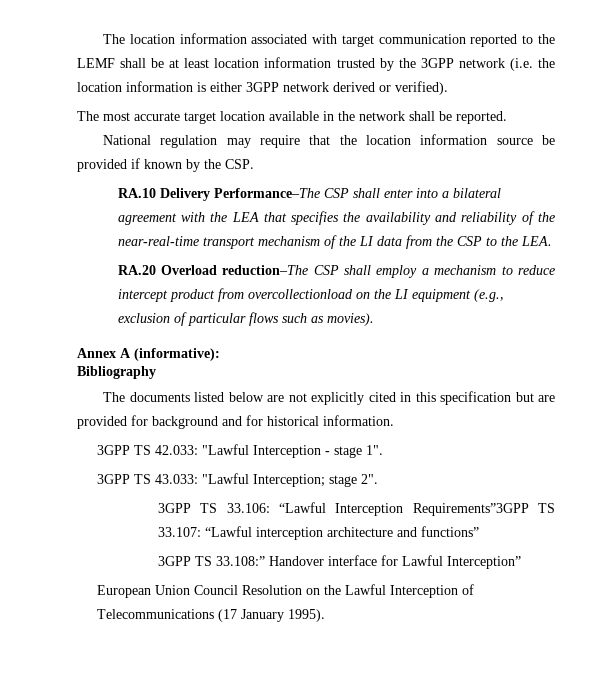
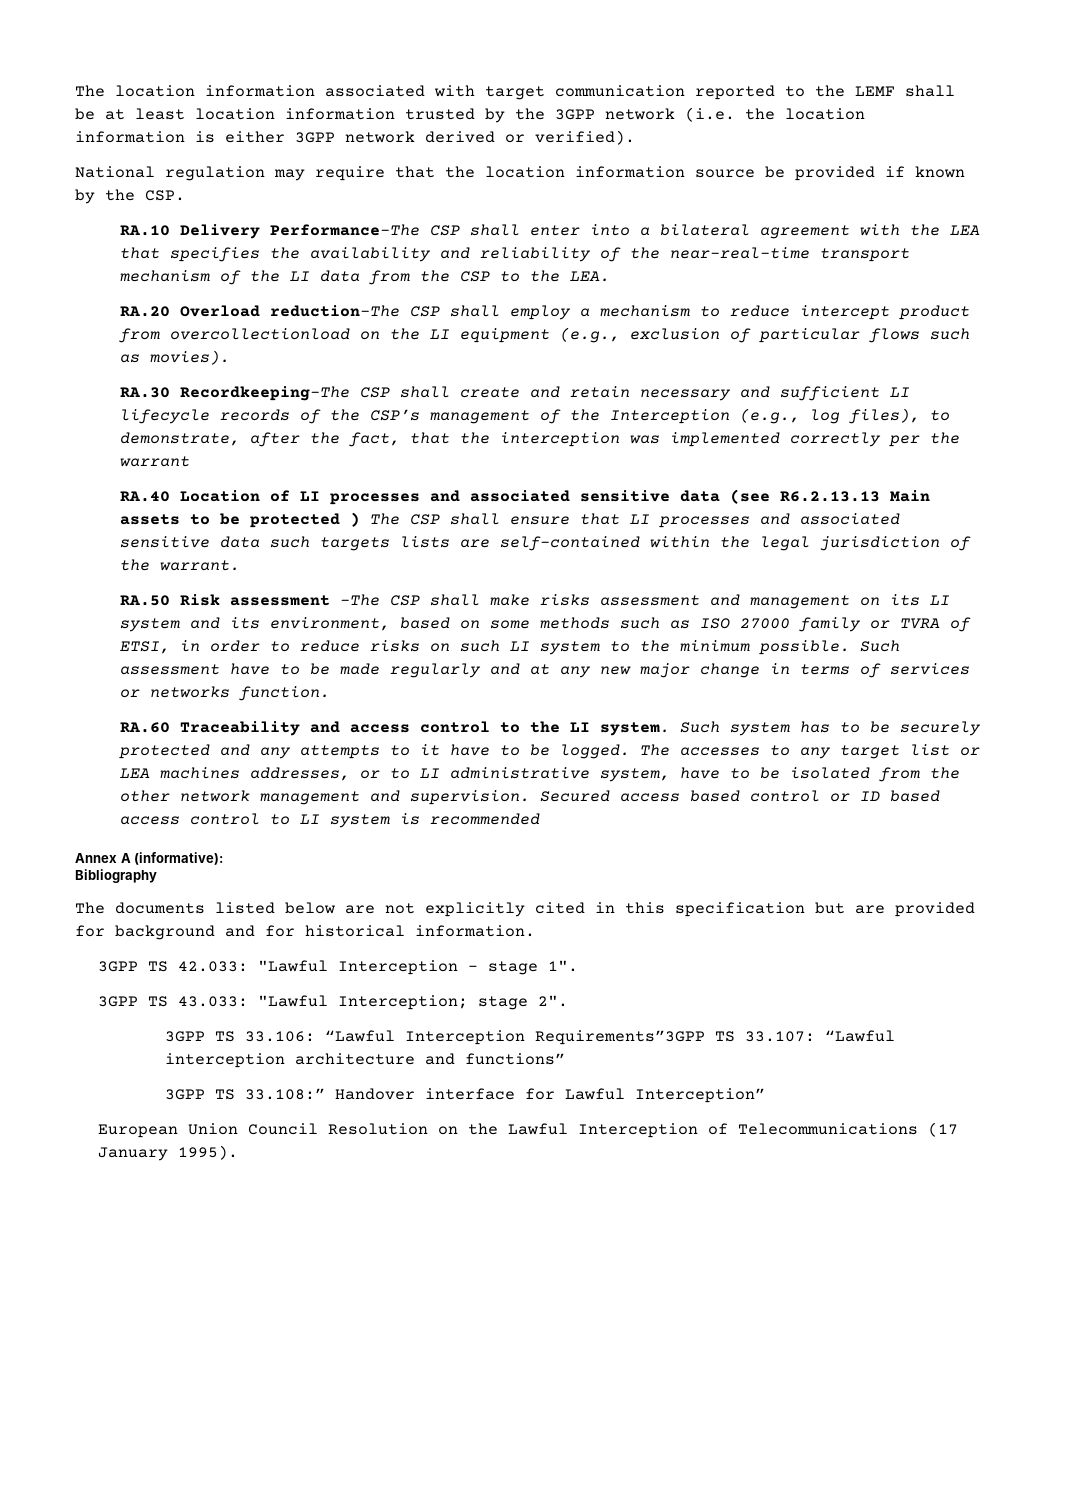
[77,111,507,124] // The most accurate target location available in the network shall be reported. -> (635, 137) none
(374, 319) none -> [120,386,911,401] [120,408,951,424] [120,432,961,447] [120,456,191,467] [120,489,931,505] [120,512,901,528] [120,536,972,551] [120,559,241,571] [120,594,951,609] [120,617,972,632] [120,640,901,655] [120,663,971,678] [120,686,331,701] [120,721,982,736] [119,744,981,759] [120,767,961,782] [120,790,941,805] [120,813,541,828] // RA.30 Recordkeeping–The CSP shall create and retain necessary and sufficient LI lifecycle records of the CSP’s management of the Interception (e.g., log files), to demonstrate, after the fact, that the interception was implemented correctly per the warrant // RA.40 Location of LI processes and associated sensitive data (see R6.2.13.13 Main assets to be protected ) The CSP shall ensure that LI processes and associated sensitive data such targets lists are self-contained within the legal jurisdiction of the warrant. // RA.50 Risk assessment -The CSP shall make risks assessment and management on its LI system and its environment, based on some methods such as ISO 27000 family or TVRA of ETSI, in order to reduce risks on such LI system to the minimum possible. Such assessment have to be made regularly and at any new major change in terms of services or networks function. // RA.60 Traceability and access control to the LI system. Such system has to be securely protected and any attempts to it have to be logged. The accesses to any target list or LEA machines addresses, or to LI administrative system, have to be isolated from the other network management and supervision. Secured access based control or ID based access control to LI system is recommended

